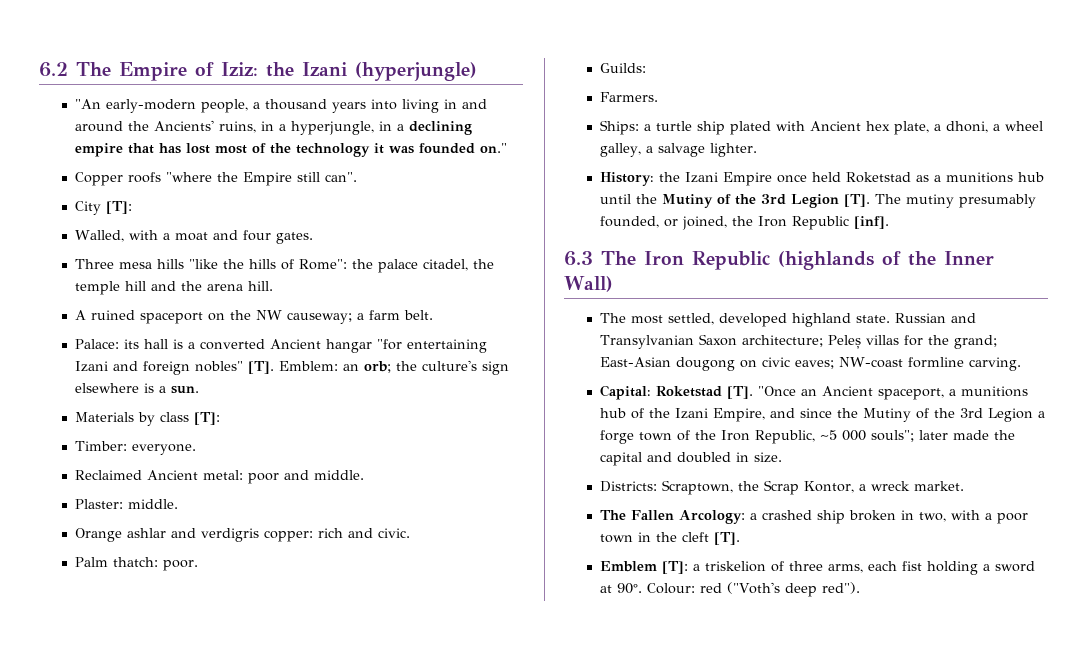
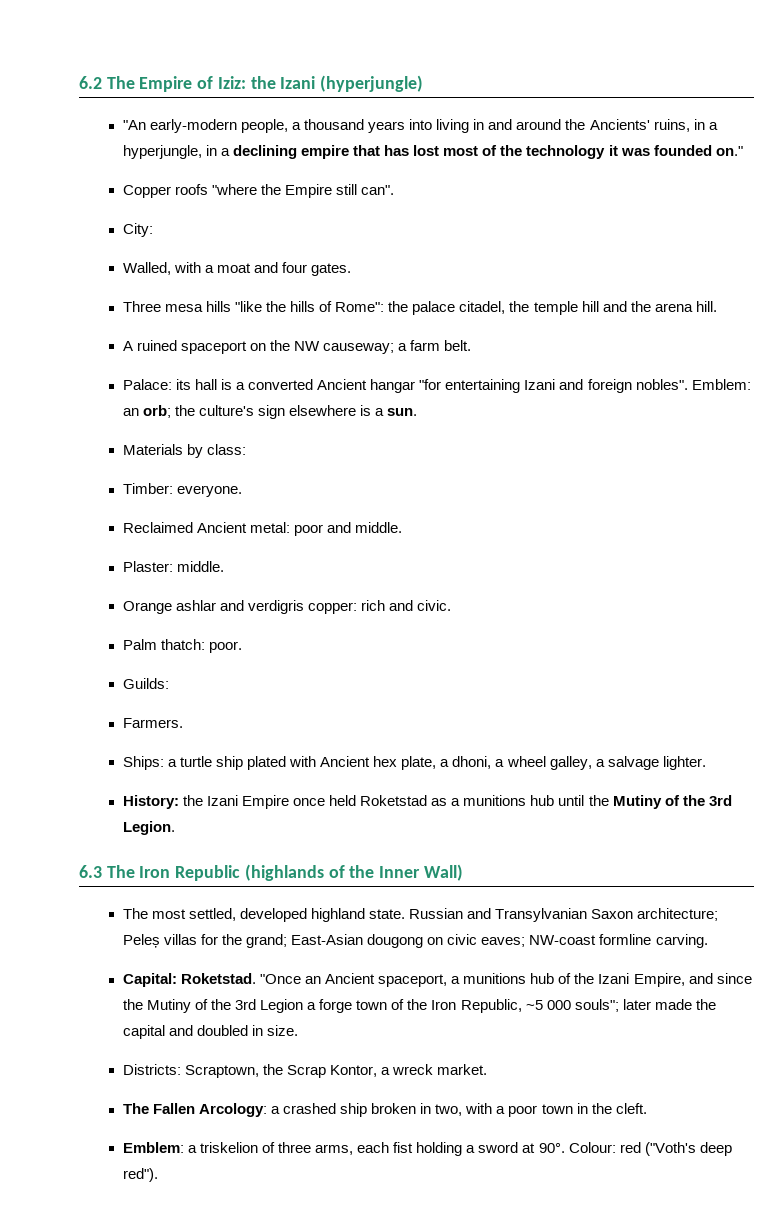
[75,201,133,215] City [T]: -> [122,223,153,237] City:
[195,361,275,374] nobles" [T]. -> [635,379,688,390] nobles".
[160,412,221,425] class [T]: -> [207,444,247,455] class:
[791,194,1037,208] [600,216,890,230] Legion [T]. The mutiny presumably founded, or joined, the Iron Republic [inf]. -> [122,821,175,835] Legion.
[656,386,754,399] Roketstad [T]. -> [180,973,256,984] Roketstad.
[682,532,741,545] [600,561,689,574] cleft [T]. // Emblem [T]: -> [615,1103,647,1114] [122,1142,184,1153] cleft. // Emblem:

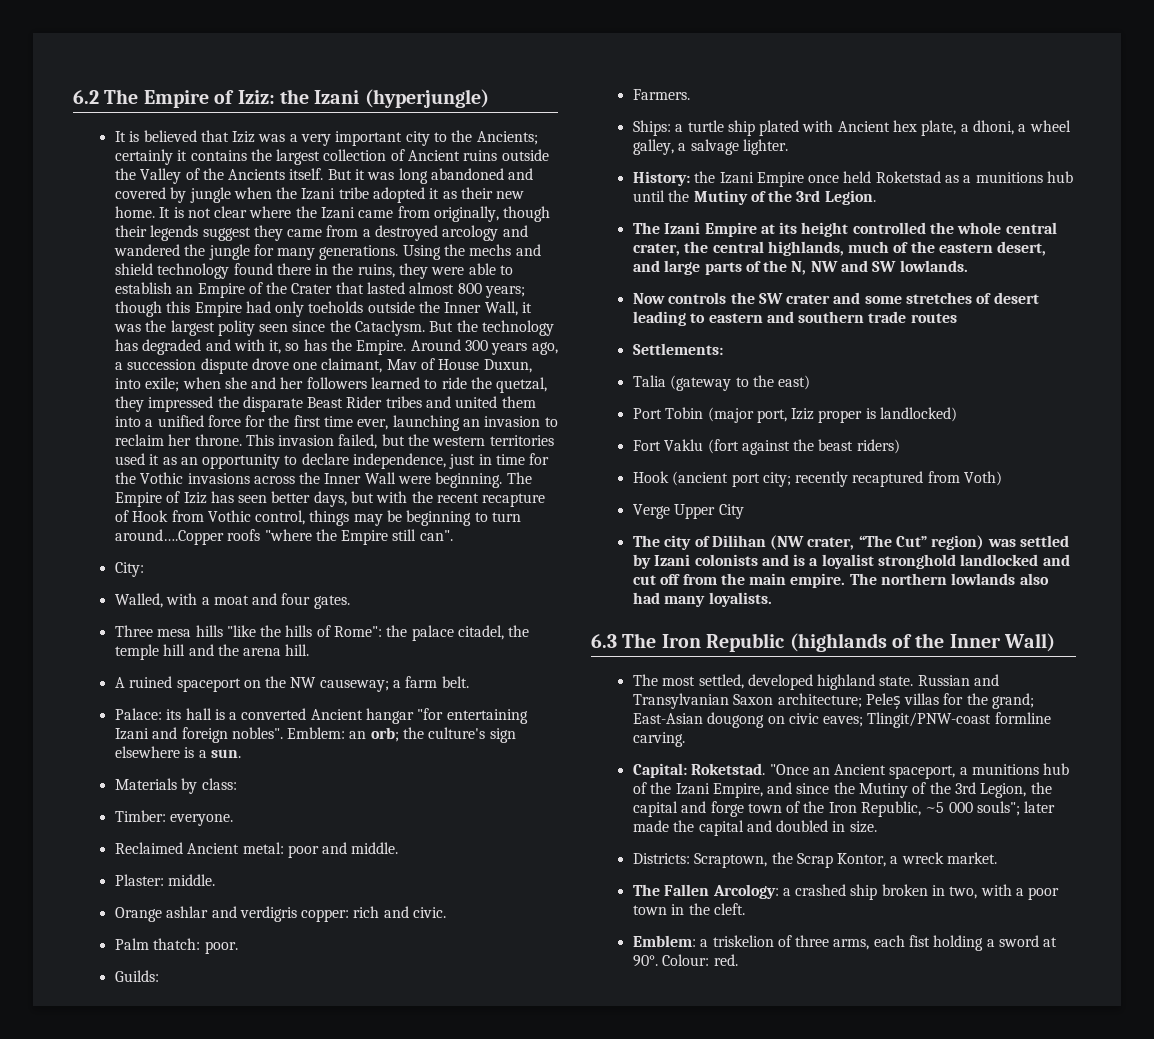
[122,119,718,133] [122,145,743,159] [122,185,171,198] "An early-modern people, a thousand years into living in and around the Ancients' ruins, in a hyperjungle, in a declining empire that has lost most of the technology it was founded on." // Copper -> [114,130,538,146] [114,149,549,165] [114,168,534,184] [114,187,525,203] [114,206,551,222] [114,225,528,241] [113,244,541,260] [114,263,514,279] [114,282,526,298] [114,301,533,317] [113,320,555,336] [114,339,558,355] [114,358,532,374] [114,377,548,393] [114,396,536,412] [114,415,558,431] [114,434,554,449] [114,453,550,469] [114,472,532,488] [114,491,546,507] [114,510,522,526] [114,529,224,545] It is believed that Iziz was a very important city to the Ancients; certainly it contains the largest collection of Ancient ruins outside the Valley of the Ancients itself. But it was long abandoned and covered by jungle when the Izani tribe adopted it as their new home. It is not clear where the Izani came from originally, though their legends suggest they came from a destroyed arcology and wandered the jungle for many generations. Using the mechs and shield technology found there in the ruins, they were able to establish an Empire of the Crater that lasted almost 800 years; though this Empire had only toeholds outside the Inner Wall, it was the largest polity seen since the Cataclysm. But the technology has degraded and with it, so has the Empire. Around 300 years ago, a succession dispute drove one claimant, Mav of House Duxun, into exile; when she and her followers learned to ride the quetzal, they impressed the disparate Beast Rider tribes and united them into a unified force for the first time ever, launching an invasion to reclaim her throne. This invasion failed, but the western territories used it as an opportunity to declare independence, just in time for the Vothic invasions across the Inner Wall were beginning. The Empire of Iziz has seen better days, but with the recent recapture of Hook from Vothic control, things may be beginning to turn around….Copper
(175, 828) none -> [632,222,1057,237] [632,241,1047,256] [632,260,968,275] [632,292,1039,304] [632,311,957,326] [632,343,723,355] [632,375,811,391] [632,407,958,423] [632,439,900,455] [632,471,1003,487] [632,504,744,519] [632,535,1070,550] [632,554,1070,569] [632,573,1049,588] [632,592,772,607] // The Izani Empire at its height controlled the whole central crater, the central highlands, much of the eastern desert, and large parts of the N, NW and SW lowlands. // Now controls the SW crater and some stretches of desert leading to eastern and southern trade routes // Settlements: // Talia (gateway to the east) // Port Tobin (major port, Iziz proper is landlocked) // Fort Vaklu (fort against the beast riders) // Hook (ancient port city; recently recaptured from Voth) // Verge Upper City // The city of Dilihan (NW crater, “The Cut” region) was settled by Izani colonists and is a loyalist stronghold landlocked and cut off from the main empire. The northern lowlands also had many loyalists.
[529,935,597,945] NW-coast -> [867,712,992,728] Tlingit/PNW-coast
[260,999,317,1013] Legion a -> [980,782,1052,798] [632,801,707,817] Legion, the capital and
[619,1142,732,1156] [122,1168,158,1182] red ("Voth's deep red"). -> [713,954,738,966] red.

